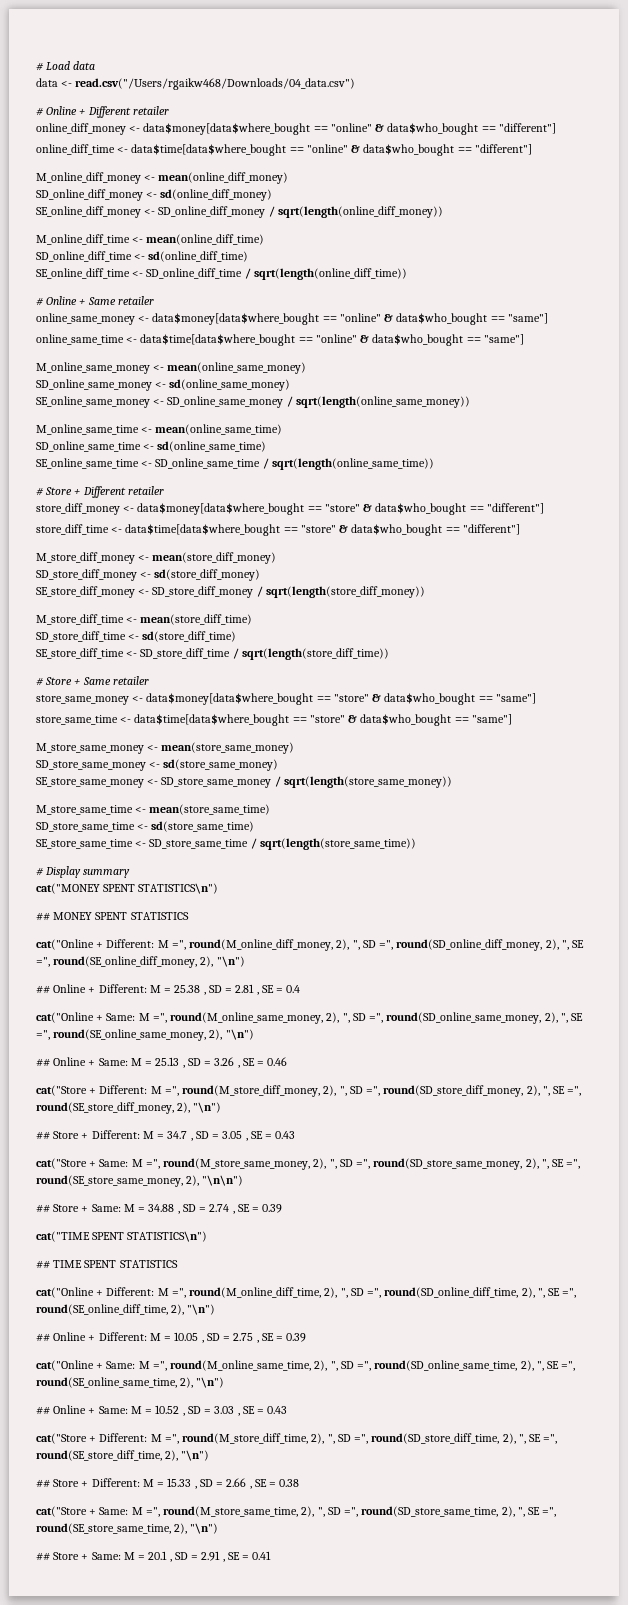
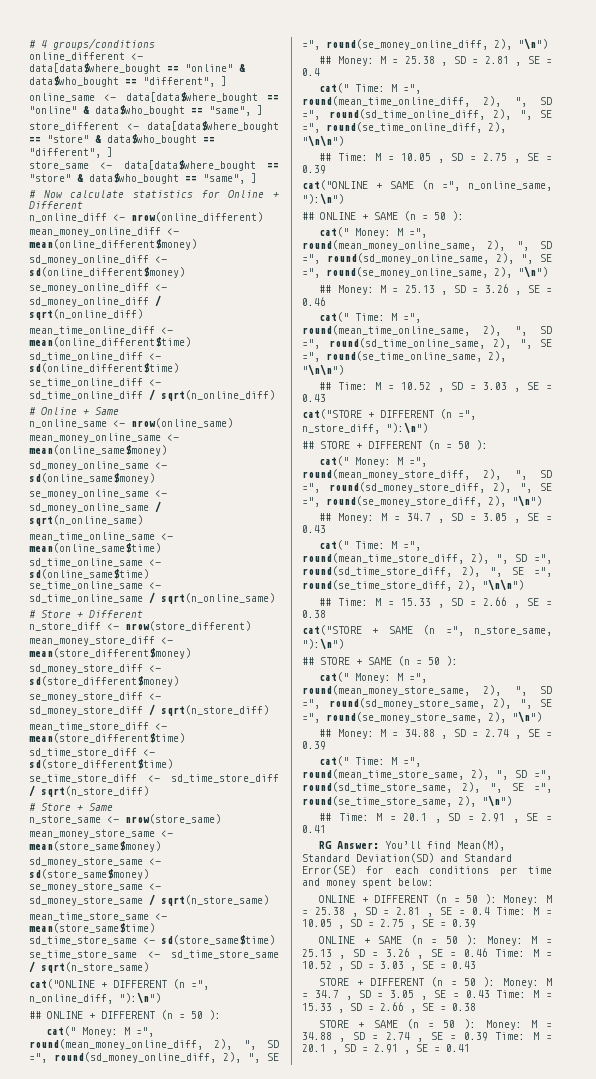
[36,61,96,71] [36,78,356,90] [36,106,169,118] [36,123,556,135] [36,144,532,156] [36,172,289,184] [36,189,273,201] [36,206,443,218] [36,234,265,245] [36,251,249,262] [36,268,407,280] [36,296,154,306] [36,313,548,325] [36,334,524,346] [36,362,307,374] [36,379,291,391] [36,396,470,408] [36,424,283,435] [36,441,267,452] [36,458,434,470] [36,486,164,498] [36,503,544,515] [36,524,520,536] [36,552,277,564] [36,569,261,581] [36,586,425,598] [36,614,253,625] [36,631,237,642] [36,648,389,660] [36,676,149,686] [36,693,536,705] [36,714,512,726] [36,742,295,754] [36,759,279,771] [36,776,452,788] [36,804,271,815] [36,821,255,832] [36,838,416,850] [36,866,131,878] [36,883,219,894] [36,912,189,921] [36,939,585,951] [36,956,245,968] [36,984,147,994] # Load data // data <- read.csv("/Users/rgaikw468/Downloads/04_data.csv") // # Online + Different retailer // online_diff_money <- data$money[data$where_bought == "online" & data$who_bought == "different"] // online_diff_time <- data$time[data$where_bought == "online" & data$who_bought == "different"] // M_online_diff_money <- mean(online_diff_money) // SD_online_diff_money <- sd(online_diff_money) // SE_online_diff_money <- SD_online_diff_money / sqrt(length(online_diff_money)) // M_online_diff_time <- mean(online_diff_time) // SD_online_diff_time <- sd(online_diff_time) // SE_online_diff_time <- SD_online_diff_time / sqrt(length(online_diff_time)) // # Online + Same retailer // online_same_money <- data$money[data$where_bought == "online" & data$who_bought == "same"] // online_same_time <- data$time[data$where_bought == "online" & data$who_bought == "same"] // M_online_same_money <- mean(online_same_money) // SD_online_same_money <- sd(online_same_money) // SE_online_same_money <- SD_online_same_money / sqrt(length(online_same_money)) // M_online_same_time <- mean(online_same_time) // SD_online_same_time <- sd(online_same_time) // SE_online_same_time <- SD_online_same_time / sqrt(length(online_same_time)) // # Store + Different retailer // store_diff_money <- data$money[data$where_bought == "store" & data$who_bought == "different"] // store_diff_time <- data$time[data$where_bought == "store" & data$who_bought == "different"] // M_store_diff_money <- mean(store_diff_money) // SD_store_diff_money <- sd(store_diff_money) // SE_store_diff_money <- SD_store_diff_money / sqrt(length(store_diff_money)) // M_store_diff_time <- mean(store_diff_time) // SD_store_diff_time <- sd(store_diff_time) // SE_store_diff_time <- SD_store_diff_time / sqrt(length(store_diff_time)) // # Store + Same retailer // store_same_money <- data$money[data$where_bought == "store" & data$who_bought == "same"] // store_same_time <- data$time[data$where_bought == "store" & data$who_bought == "same"] // M_store_same_money <- mean(store_same_money) // SD_store_same_money <- sd(store_same_money) // SE_store_same_money <- SD_store_same_money / sqrt(length(store_same_money)) // M_store_same_time <- mean(store_same_time) // SD_store_same_time <- sd(store_same_time) // SE_store_same_time <- SD_store_same_time / sqrt(length(store_same_time)) // # Display summary // cat("MONEY SPENT STATISTICS\n") // ## MONEY SPENT STATISTICS // cat("Online + Different: M =", round(M_online_diff_money, 2), ", SD =", round(SD_online_diff_money, 2), ", SE =", round(SE_online_diff_money, 2), "\n") // ## Online + Different: -> [29,38,155,50] [29,52,143,61] [29,63,246,74] [29,76,227,87] [29,92,279,103] [29,105,263,116] [29,121,279,132] [29,134,215,145] [29,147,113,158] [29,160,279,171] [29,173,257,184] [29,190,279,198] [29,201,83,209] [29,212,263,222] [29,227,179,237] [29,239,197,250] [29,255,167,265] [29,267,185,278] [29,283,167,293] [29,295,161,307] [29,309,143,320] [29,326,173,335] [29,337,191,347] [29,352,161,361] [29,363,179,373] [29,378,161,387] [29,389,275,401] [29,407,119,415] [29,418,233,428] [29,433,179,443] [29,445,167,456] [29,461,167,471] [29,473,155,484] [29,489,167,499] [29,501,161,513] [29,515,143,526] [29,532,173,541] [29,543,161,553] [29,558,161,567] [29,569,149,579] [29,581,161,590] [29,592,275,604] [29,610,143,618] [29,621,251,631] [29,636,173,646] [29,648,191,659] [29,664,161,674] [29,676,179,687] [29,692,161,702] [29,704,269,716] [29,722,167,731] [29,733,185,743] [29,748,155,757] [29,759,173,769] [29,774,279,783] [29,785,149,797] [29,803,113,811] [29,814,221,824] [29,829,173,839] [29,841,161,852] [29,857,161,867] [29,869,149,880] [29,882,161,892] [29,894,269,906] [29,912,167,921] [29,923,155,933] [29,935,275,945] [29,950,279,959] [29,961,149,973] [29,979,209,990] [29,992,161,1004] [29,1010,221,1020] [46,1026,155,1037] [29,1039,279,1050] [29,1052,279,1063] [302,38,548,50] [319,56,374,66] # 4 groups/conditions // online_different <- data[data$where_bought == "online" & data$who_bought == "different", ] // online_same <- data[data$where_bought == "online" & data$who_bought == "same", ] // store_different <- data[data$where_bought == "store" & data$who_bought == "different", ] // store_same <- data[data$where_bought == "store" & data$who_bought == "same", ] // # Now calculate statistics for Online + Different // n_online_diff <- nrow(online_different) // mean_money_online_diff <- mean(online_different$money) // sd_money_online_diff <- sd(online_different$money) // se_money_online_diff <- sd_money_online_diff / sqrt(n_online_diff) // mean_time_online_diff <- mean(online_different$time) // sd_time_online_diff <- sd(online_different$time) // se_time_online_diff <- sd_time_online_diff / sqrt(n_online_diff) // # Online + Same // n_online_same <- nrow(online_same) // mean_money_online_same <- mean(online_same$money) // sd_money_online_same <- sd(online_same$money) // se_money_online_same <- sd_money_online_same / sqrt(n_online_same) // mean_time_online_same <- mean(online_same$time) // sd_time_online_same <- sd(online_same$time) // se_time_online_same <- sd_time_online_same / sqrt(n_online_same) // # Store + Different // n_store_diff <- nrow(store_different) // mean_money_store_diff <- mean(store_different$money) // sd_money_store_diff <- sd(store_different$money) // se_money_store_diff <- sd_money_store_diff / sqrt(n_store_diff) // mean_time_store_diff <- mean(store_different$time) // sd_time_store_diff <- sd(store_different$time) // se_time_store_diff <- sd_time_store_diff / sqrt(n_store_diff) // # Store + Same // n_store_same <- nrow(store_same) // mean_money_store_same <- mean(store_same$money) // sd_money_store_same <- sd(store_same$money) // se_money_store_same <- sd_money_store_same / sqrt(n_store_same) // mean_time_store_same <- mean(store_same$time) // sd_time_store_same <- sd(store_same$time) // se_time_store_same <- sd_time_store_same / sqrt(n_store_same) // cat("ONLINE + DIFFERENT (n =", n_online_diff, "):\n") // ## ONLINE + DIFFERENT (n = 50 ): // cat(" Money: M =", round(mean_money_online_diff, 2), ", SD =", round(sd_money_online_diff, 2), ", SE =", round(se_money_online_diff, 2), "\n") // ## Money:
[36,1012,584,1024] [36,1029,254,1041] [36,1057,128,1067] cat("Online + Same: M =", round(M_online_same_money, 2), ", SD =", round(SD_online_same_money, 2), ", SE =", round(SE_online_same_money, 2), "\n") // ## Online + Same: -> [319,83,422,94] [302,96,552,107] [302,109,552,120] [302,122,506,133] [302,135,344,147] [319,153,552,163] [302,165,326,174] [302,180,552,191] [302,193,344,205] [302,211,464,221] [319,227,428,238] [302,240,552,251] [302,253,552,264] [302,266,548,278] [319,285,374,295] cat(" Time: M =", round(mean_time_online_diff, 2), ", SD =", round(sd_time_online_diff, 2), ", SE =", round(se_time_online_diff, 2), "\n\n") // ## Time: M = 10.05 , SD = 2.75 , SE = 0.39 // cat("ONLINE + SAME (n =", n_online_same, "):\n") // ## ONLINE + SAME (n = 50 ): // cat(" Money: M =", round(mean_money_online_same, 2), ", SD =", round(sd_money_online_same, 2), ", SE =", round(se_money_online_same, 2), "\n") // ## Money:
[36,1085,582,1097] [36,1102,222,1114] [36,1130,140,1140] cat("Store + Different: M =", round(M_store_diff_money, 2), ", SD =", round(SD_store_diff_money, 2), ", SE =", round(SE_store_diff_money, 2), "\n") // ## Store + Different: -> [319,312,422,323] [302,325,552,336] [302,338,552,349] [302,351,506,362] [302,364,344,376] [319,382,552,392] [302,394,326,402] [302,409,476,420] [302,422,428,434] [302,440,488,450] [319,456,428,467] [302,469,552,480] [302,482,552,493] [302,495,542,507] [319,513,375,523] cat(" Time: M =", round(mean_time_online_same, 2), ", SD =", round(sd_time_online_same, 2), ", SE =", round(se_time_online_same, 2), "\n\n") // ## Time: M = 10.52 , SD = 3.03 , SE = 0.43 // cat("STORE + DIFFERENT (n =", n_store_diff, "):\n") // ## STORE + DIFFERENT (n = 50 ): // cat(" Money: M =", round(mean_money_store_diff, 2), ", SD =", round(sd_money_store_diff, 2), ", SE =", round(se_money_store_diff, 2), "\n") // ## Money:
[36,1158,581,1170] [36,1175,244,1187] [36,1204,121,1213] cat("Store + Same: M =", round(M_store_same_money, 2), ", SD =", round(SD_store_same_money, 2), ", SE =", round(SE_store_same_money, 2), "\n\n") // ## Store + Same: -> [319,540,422,551] [302,553,552,564] [302,566,552,577] [302,579,524,591] [319,597,552,608] [302,610,326,618] [302,625,552,636] [302,638,344,650] [302,656,458,666] [319,672,428,683] [302,685,552,696] [302,698,552,709] [302,711,542,723] [319,729,374,739] cat(" Time: M =", round(mean_time_store_diff, 2), ", SD =", round(sd_time_store_diff, 2), ", SE =", round(se_time_store_diff, 2), "\n\n") // ## Time: M = 15.33 , SD = 2.66 , SE = 0.38 // cat("STORE + SAME (n =", n_store_same, "):\n") // ## STORE + SAME (n = 50 ): // cat(" Money: M =", round(mean_money_store_same, 2), ", SD =", round(sd_money_store_same, 2), ", SE =", round(se_money_store_same, 2), "\n") // ## Money:
[36,1231,208,1242] [36,1260,178,1269] [36,1287,577,1298] [36,1304,216,1315] [36,1332,147,1342] cat("TIME SPENT STATISTICS\n") // ## TIME SPENT STATISTICS // cat("Online + Different: M =", round(M_online_diff_time, 2), ", SD =", round(SD_online_diff_time, 2), ", SE =", round(SE_online_diff_time, 2), "\n") // ## Online + Different: -> [319,756,422,767] [302,769,552,780] [302,782,552,793] [302,795,512,807] [319,813,552,823] [302,825,326,833] [319,840,506,851] [302,853,512,863] [302,865,552,876] [302,878,434,888] [319,894,552,905] [302,907,527,917] cat(" Time: M =", round(mean_time_store_same, 2), ", SD =", round(sd_time_store_same, 2), ", SE =", round(se_time_store_same, 2), "\n") // ## Time: M = 20.1 , SD = 2.91 , SE = 0.41 // RG Answer: You’ll find Mean(M), Standard Deviation(SD) and Standard Error(SE) for each conditions per time and money spent below: // ONLINE + DIFFERENT (n = 50 ): Money: M = 25.38 , SD = 2.81 , SE = 0.4 Time:
[36,1360,576,1371] [36,1377,225,1388] [36,1405,128,1415] cat("Online + Same: M =", round(M_online_same_time, 2), ", SD =", round(SD_online_same_time, 2), ", SE =", round(SE_online_same_time, 2), "\n") // ## Online + Same: -> [319,935,552,946] [302,948,526,959] ONLINE + SAME (n = 50 ): Money: M = 25.13 , SD = 3.26 , SE = 0.46 Time:
[36,1433,558,1444] [36,1450,210,1461] [36,1478,140,1488] cat("Store + Different: M =", round(M_store_diff_time, 2), ", SD =", round(SD_store_diff_time, 2), ", SE =", round(SE_store_diff_time, 2), "\n") // ## Store + Different: -> [319,977,552,988] [302,990,527,1000] STORE + DIFFERENT (n = 50 ): Money: M = 34.7 , SD = 3.05 , SE = 0.43 Time:
[36,1506,557,1517] [36,1523,219,1534] [36,1552,121,1561] cat("Store + Same: M =", round(M_store_same_time, 2), ", SD =", round(SD_store_same_time, 2), ", SE =", round(SE_store_same_time, 2), "\n") // ## Store + Same: -> [319,1019,552,1030] [302,1032,526,1042] STORE + SAME (n = 50 ): Money: M = 34.88 , SD = 2.74 , SE = 0.39 Time:

